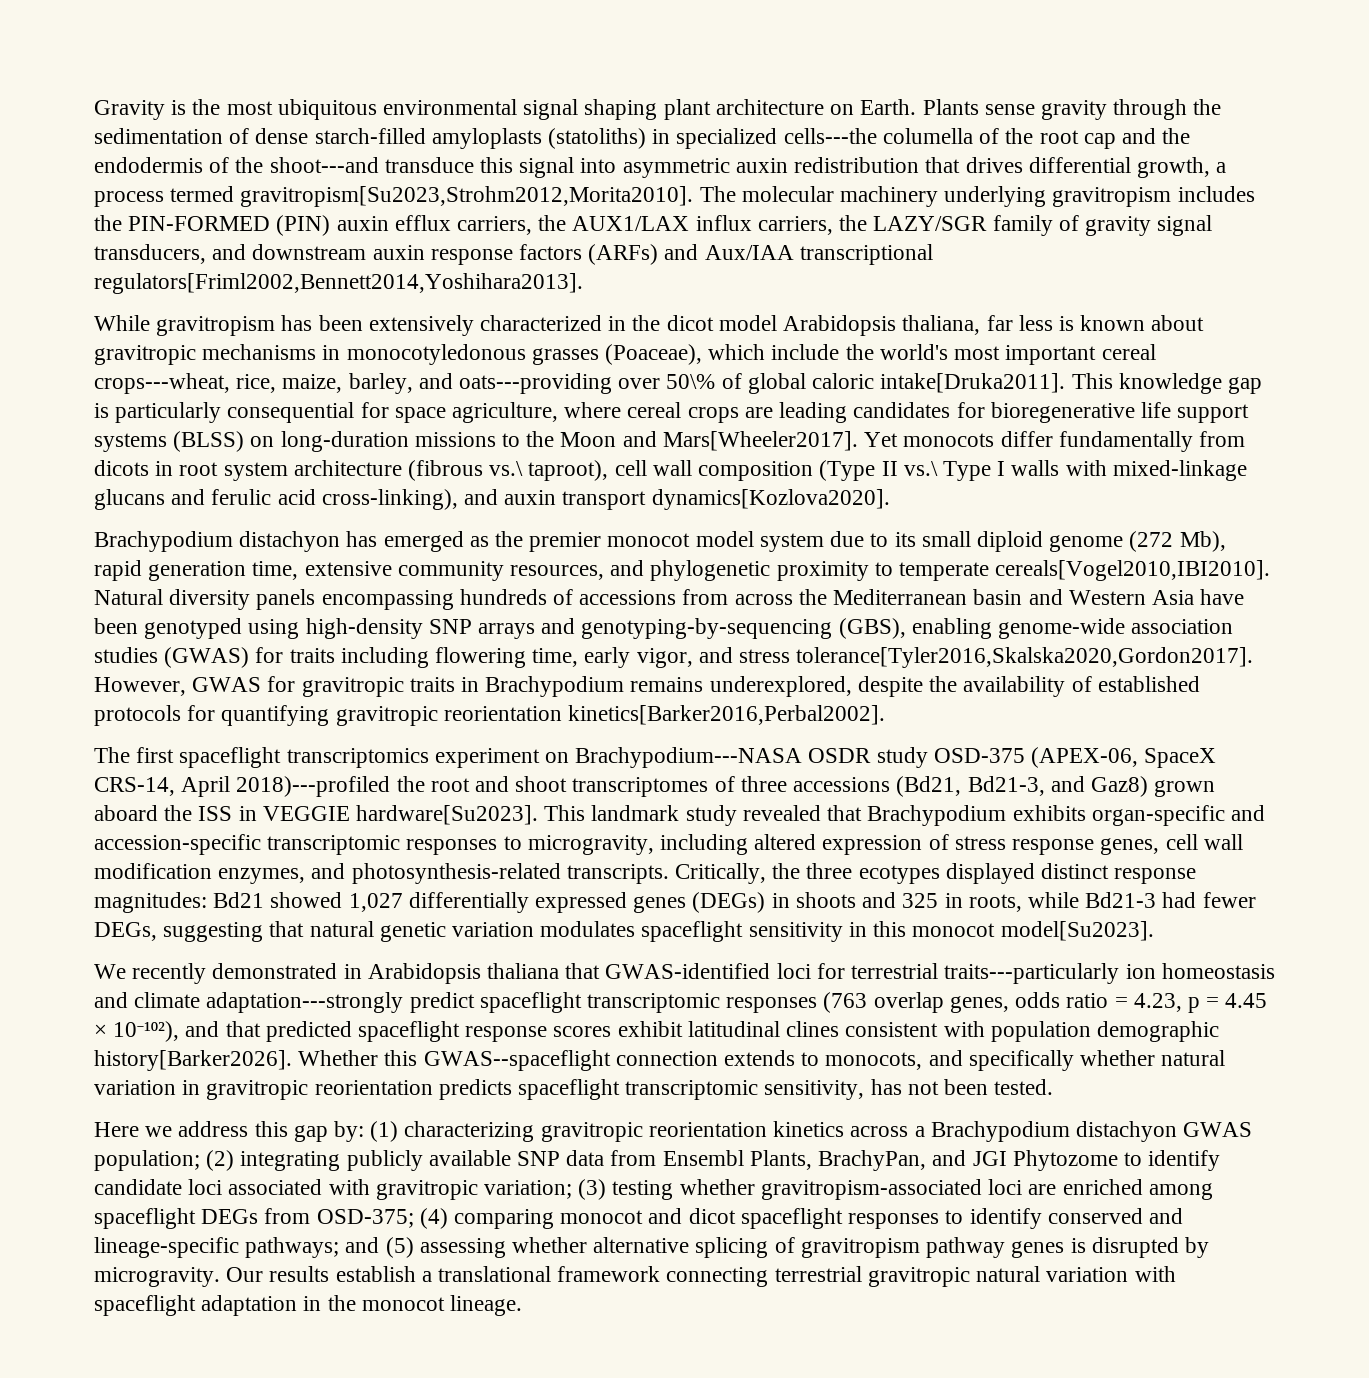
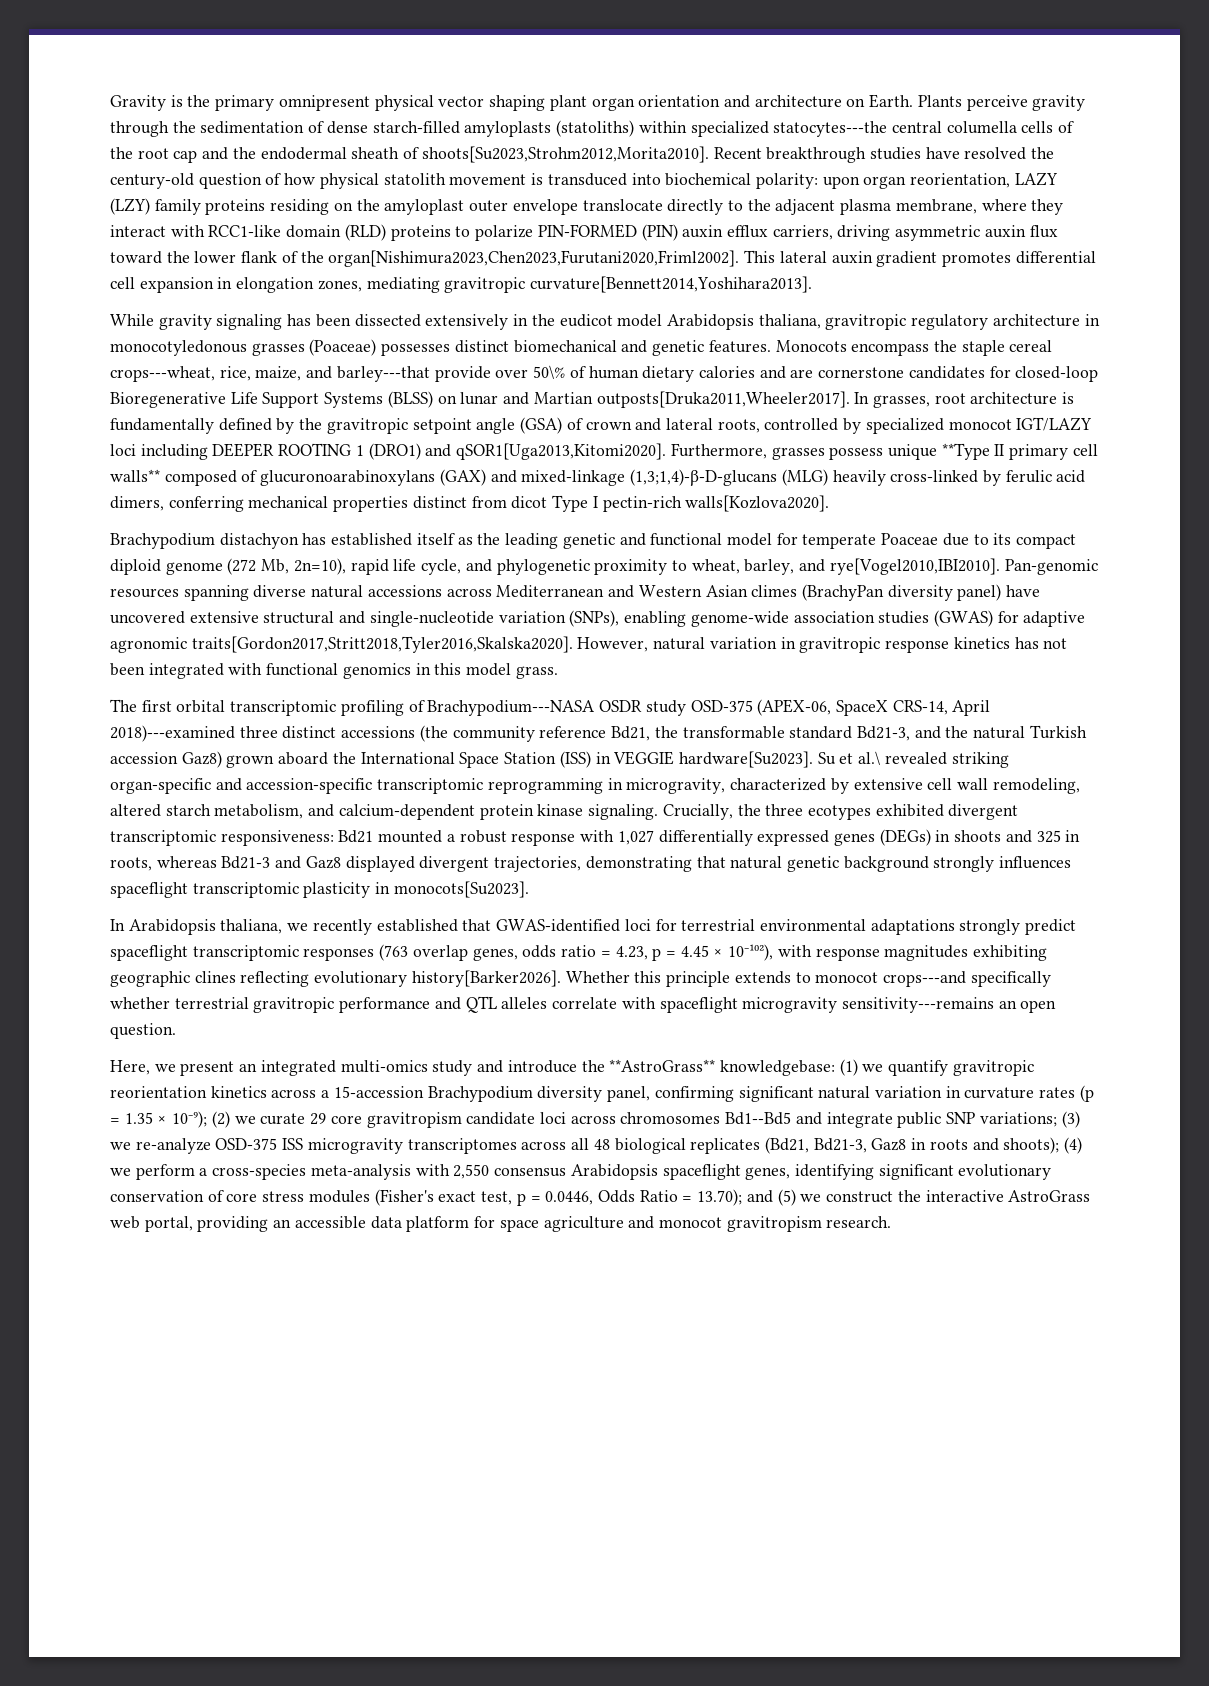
[226,99,711,120] most ubiquitous environmental signal shaping plant -> [215,95,750,111] primary omnipresent physical vector shaping plant organ orientation and
[984,104,1035,115] sense -> [966,95,1028,111] perceive
[652,128,973,149] in specialized cells---the columella -> [638,121,1054,137] within specialized statocytes---the central columella cells
[94,157,1227,178] [94,186,1255,207] [94,215,122,231] endodermis of the shoot---and transduce this signal into asymmetric auxin redistribution that drives differential growth, a process termed gravitropism[Su2023,Strohm2012,Morita2010]. The molecular machinery underlying gravitropism includes the -> [260,146,1055,163] [110,172,1058,189] [110,198,1064,215] [110,224,534,241] endodermal sheath of shoots[Su2023,Strohm2012,Morita2010]. Recent breakthrough studies have resolved the century-old question of how physical statolith movement is transduced into biochemical polarity: upon organ reorientation, LAZY (LZY) family proteins residing on the amyloplast outer envelope translocate directly to the adjacent plasma membrane, where they interact with RCC1-like domain (RLD) proteins to polarize
[538,215,1213,236] [94,244,933,265] [94,273,583,294] [94,315,714,336] the AUX1/LAX influx carriers, the LAZY/SGR family of gravity signal transducers, and downstream auxin response factors (ARFs) and Aux/IAA transcriptional regulators[Friml2002,Bennett2014,Yoshihara2013]. // While gravitropism has been extensively characterized in the dicot -> [837,225,1058,241] [110,250,1096,267] [110,276,813,293] [110,314,613,330] driving asymmetric auxin flux toward the lower flank of the organ[Nishimura2023,Chen2023,Furutani2020,Friml2002]. This lateral auxin gradient promotes differential cell expansion in elongation zones, mediating gravitropic curvature[Bennett2014,Yoshihara2013]. // While gravity signaling has been dissected extensively in the eudicot
[986,315,1205,331] [94,344,1156,365] [94,373,1262,394] [94,402,1250,423] [94,431,1245,452] [94,460,1247,481] [94,489,890,510] [94,531,824,552] far less is known about gravitropic mechanisms in monocotyledonous grasses (Poaceae), which include the world's most important cereal crops---wheat, rice, maize, barley, and oats---providing over 50\% of global caloric intake[Druka2011]. This knowledge gap is particularly consequential for space agriculture, where cereal crops are leading candidates for bioregenerative life support systems (BLSS) on long-duration missions to the Moon and Mars[Wheeler2017]. Yet monocots differ fundamentally from dicots in root system architecture (fibrous vs.\ taproot), cell wall composition (Type II vs.\ Type I walls with mixed-linkage glucans and ferulic acid cross-linking), and auxin transport dynamics[Kozlova2020]. // Brachypodium distachyon has emerged as the premier monocot model system -> [825,314,1100,330] [110,339,1053,356] [110,365,1099,382] [110,391,1075,408] [110,417,1093,434] [110,443,1098,460] [110,469,1086,486] [110,495,830,512] [110,533,939,549] gravitropic regulatory architecture in monocotyledonous grasses (Poaceae) possesses distinct biomechanical and genetic features. Monocots encompass the staple cereal crops---wheat, rice, maize, and barley---that provide over 50\% of human dietary calories and are cornerstone candidates for closed-loop Bioregenerative Life Support Systems (BLSS) on lunar and Martian outposts[Druka2011,Wheeler2017]. In grasses, root architecture is fundamentally defined by the gravitropic setpoint angle (GSA) of crown and lateral roots, controlled by specialized monocot IGT/LAZY loci including DEEPER ROOTING 1 (DRO1) and qSOR1[Uga2013,Kitomi2020]. Furthermore, grasses possess unique **Type II primary cell walls** composed of glucuronoarabinoxylans (GAX) and mixed-linkage (1,3;1,4)-β-D-glucans (MLG) heavily cross-linked by ferulic acid dimers, conferring mechanical properties distinct from dicot Type I pectin-rich walls[Kozlova2020]. // Brachypodium distachyon has established itself as the leading genetic and functional model for temperate Poaceae
[921,531,971,547] small -> [1016,534,1077,549] compact
[1179,531,1226,552] [94,560,1271,581] [94,589,1245,610] [94,618,906,639] Mb), rapid generation time, extensive community resources, and phylogenetic proximity to temperate cereals[Vogel2010,IBI2010]. Natural diversity panels encompassing hundreds of accessions from across the Mediterranean basin and Western Asia have been genotyped using high-density SNP arrays and genotyping-by-sequencing (GBS), -> [261,558,1098,575] [110,584,1041,601] [110,610,620,627] Mb, 2n=10), rapid life cycle, and phylogenetic proximity to wheat, barley, and rye[Vogel2010,IBI2010]. Pan-genomic resources spanning diverse natural accessions across Mediterranean and Western Asian climes (BrachyPan diversity panel) have uncovered extensive structural and single-nucleotide variation (SNPs),
[289,647,1254,668] [94,676,1200,697] [94,705,886,726] [94,747,570,768] traits including flowering time, early vigor, and stress tolerance[Tyler2016,Skalska2020,Gordon2017]. However, GWAS for gravitropic traits in Brachypodium remains underexplored, despite the availability of established protocols for quantifying gravitropic reorientation kinetics[Barker2016,Perbal2002]. // The first spaceflight transcriptomics experiment on -> [1023,611,1086,627] [110,636,1068,653] [110,663,558,679] [110,699,425,716] adaptive agronomic traits[Gordon2017,Stritt2018,Tyler2016,Skalska2020]. However, natural variation in gravitropic response kinetics has not been integrated with functional genomics in this model grass. // The first orbital transcriptomic profiling of
[236,776,1216,797] [94,805,1265,826] [94,834,1243,855] [94,863,1197,884] [94,892,343,913] 2018)---profiled the root and shoot transcriptomes of three accessions (Bd21, Bd21-3, and Gaz8) grown aboard the ISS in VEGGIE hardware[Su2023]. This landmark study revealed that Brachypodium exhibits organ-specific and accession-specific transcriptomic responses to microgravity, including altered expression of stress response genes, cell wall modification enzymes, and photosynthesis-related transcripts. Critically, the three ecotypes displayed distinct response magnitudes: Bd21 showed -> [110,725,1087,742] [110,751,1009,768] [110,778,1080,794] [110,804,1019,820] [110,830,615,846] 2018)---examined three distinct accessions (the community reference Bd21, the transformable standard Bd21-3, and the natural Turkish accession Gaz8) grown aboard the International Space Station (ISS) in VEGGIE hardware[Su2023]. Su et al.\ revealed striking organ-specific and accession-specific transcriptomic reprogramming in microgravity, characterized by extensive cell wall remodeling, altered starch metabolism, and calcium-dependent protein kinase signaling. Crucially, the three ecotypes exhibited divergent transcriptomic responsiveness: Bd21 mounted a robust response with
[1027,892,1256,908] [94,921,1154,942] [94,963,560,984] while Bd21-3 had fewer DEGs, suggesting that natural genetic variation modulates spaceflight sensitivity in this monocot model[Su2023]. // We recently demonstrated in Arabidopsis thaliana -> [156,856,1072,872] [110,881,529,898] [110,919,458,935] whereas Bd21-3 and Gaz8 displayed divergent trajectories, demonstrating that natural genetic background strongly influences spaceflight transcriptomic plasticity in monocots[Su2023]. // In Arabidopsis thaliana, we recently established
[944,963,1275,984] [94,992,404,1013] traits---particularly ion homeostasis and climate adaptation---strongly -> [759,919,1021,935] environmental adaptations strongly
[185,1021,1219,1042] [94,1050,1226,1071] [94,1079,1054,1100] [94,1121,535,1142] and that predicted spaceflight response scores exhibit latitudinal clines consistent with population demographic history[Barker2026]. Whether this GWAS--spaceflight connection extends to monocots, and specifically whether natural variation in gravitropic reorientation predicts spaceflight transcriptomic sensitivity, has not been tested. // Here we address this gap by: (1) characterizing -> [777,945,1048,961] [110,970,1051,987] [110,996,1057,1013] [110,1023,176,1039] [110,1059,949,1076] with response magnitudes exhibiting geographic clines reflecting evolutionary history[Barker2026]. Whether this principle extends to monocot crops---and specifically whether terrestrial gravitropic performance and QTL alleles correlate with spaceflight microgravity sensitivity---remains an open question. // Here, we present an integrated multi-omics study and introduce the **AstroGrass** knowledgebase: (1) we quantify
[930,1121,1253,1142] [94,1150,1221,1171] [94,1179,1213,1200] [94,1208,1183,1229] [94,1237,1209,1258] [94,1266,1176,1287] [94,1295,523,1316] Brachypodium distachyon GWAS population; (2) integrating publicly available SNP data from Ensembl Plants, BrachyPan, and JGI Phytozome to identify candidate loci associated with gravitropic variation; (3) testing whether gravitropism-associated loci are enriched among spaceflight DEGs from OSD-375; (4) comparing monocot and dicot spaceflight responses to identify conserved and lineage-specific pathways; and (5) assessing whether alternative splicing of gravitropism pathway genes is disrupted by microgravity. Our results establish a translational framework connecting terrestrial gravitropic natural variation with spaceflight adaptation in the monocot lineage. -> [333,1085,1094,1102] [110,1111,1080,1128] [110,1137,1083,1154] [110,1164,1052,1180] [110,1189,1091,1206] [110,1216,892,1232] 15-accession Brachypodium diversity panel, confirming significant natural variation in curvature rates (p = 1.35 × 10⁻⁹); (2) we curate 29 core gravitropism candidate loci across chromosomes Bd1--Bd5 and integrate public SNP variations; (3) we re-analyze OSD-375 ISS microgravity transcriptomes across all 48 biological replicates (Bd21, Bd21-3, Gaz8 in roots and shoots); (4) we perform a cross-species meta-analysis with 2,550 consensus Arabidopsis spaceflight genes, identifying significant evolutionary conservation of core stress modules (Fisher's exact test, p = 0.0446, Odds Ratio = 13.70); and (5) we construct the interactive AstroGrass web portal, providing an accessible data platform for space agriculture and monocot gravitropism research.

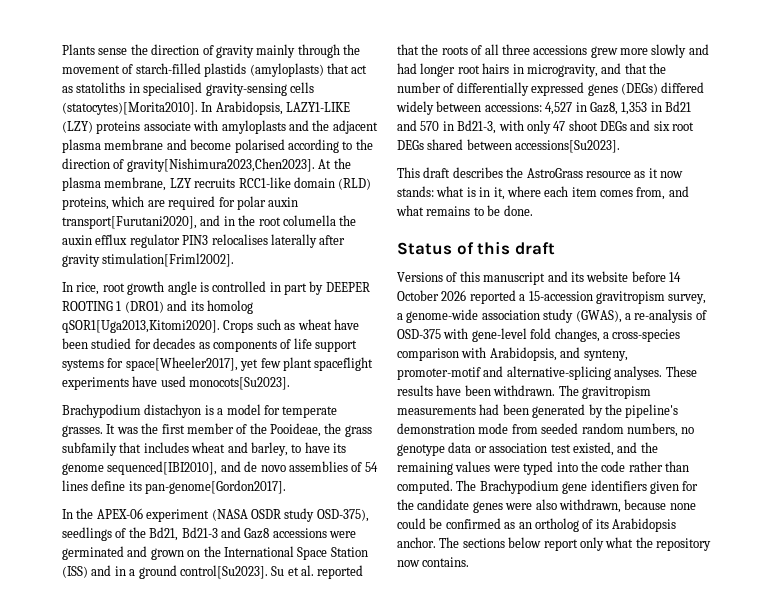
[110,94,1086,111] [110,120,1075,137] [110,146,1055,163] [110,172,1058,189] [110,198,1064,215] [110,224,1058,241] [110,250,1096,267] [110,276,813,293] [110,314,1100,330] [110,339,1053,356] [110,365,1099,382] [110,391,1075,408] [110,417,1093,434] [110,444,208,460] Gravity is the primary omnipresent physical vector shaping plant organ orientation and architecture on Earth. Plants perceive gravity through the sedimentation of dense starch-filled amyloplasts (statoliths) within specialized statocytes---the central columella cells of the root cap and the endodermal sheath of shoots[Su2023,Strohm2012,Morita2010]. Recent breakthrough studies have resolved the century-old question of how physical statolith movement is transduced into biochemical polarity: upon organ reorientation, LAZY (LZY) family proteins residing on the amyloplast outer envelope translocate directly to the adjacent plasma membrane, where they interact with RCC1-like domain (RLD) proteins to polarize PIN-FORMED (PIN) auxin efflux carriers, driving asymmetric auxin flux toward the lower flank of the organ[Nishimura2023,Chen2023,Furutani2020,Friml2002]. This lateral auxin gradient promotes differential cell expansion in elongation zones, mediating gravitropic curvature[Bennett2014,Yoshihara2013]. // While gravity signaling has been dissected extensively in the eudicot model Arabidopsis thaliana, gravitropic regulatory architecture in monocotyledonous grasses (Poaceae) possesses distinct biomechanical and genetic features. Monocots encompass the staple cereal crops---wheat, rice, maize, and barley---that provide over 50\% of human dietary calories and are cornerstone candidates for closed-loop Bioregenerative Life Support Systems (BLSS) on lunar and Martian outposts[Druka2011,Wheeler2017]. In grasses, root architecture is fundamentally defined by the gravitropic setpoint angle (GSA) of crown and lateral roots, controlled by specialized monocot IGT/LAZY loci including -> [62,44,360,58] [62,63,368,77] [62,82,314,96] [62,101,351,115] [62,120,378,134] [62,139,373,153] [62,158,351,172] [62,177,372,191] [62,196,299,210] [62,215,357,229] [62,234,346,248] [62,253,235,267] [62,281,324,295] Plants sense the direction of gravity mainly through the movement of starch-filled plastids (amyloplasts) that act as statoliths in specialised gravity-sensing cells (statocytes)[Morita2010]. In Arabidopsis, LAZY1-LIKE (LZY) proteins associate with amyloplasts and the adjacent plasma membrane and become polarised according to the direction of gravity[Nishimura2023,Chen2023]. At the plasma membrane, LZY recruits RCC1-like domain (RLD) proteins, which are required for polar auxin transport[Furutani2020], and in the root columella the auxin efflux regulator PIN3 relocalises laterally after gravity stimulation[Friml2002]. // In rice, root growth angle is controlled in part by
[456,443,1098,460] [110,469,1086,486] [110,495,830,512] [110,533,1077,549] [110,558,1098,575] [110,584,1041,601] [110,610,1086,627] [110,636,1068,653] [110,663,558,679] [110,699,991,716] [110,725,1087,742] [110,751,329,768] qSOR1[Uga2013,Kitomi2020]. Furthermore, grasses possess unique **Type II primary cell walls** composed of glucuronoarabinoxylans (GAX) and mixed-linkage (1,3;1,4)-β-D-glucans (MLG) heavily cross-linked by ferulic acid dimers, conferring mechanical properties distinct from dicot Type I pectin-rich walls[Kozlova2020]. // Brachypodium distachyon has established itself as the leading genetic and functional model for temperate Poaceae due to its compact diploid genome (272 Mb, 2n=10), rapid life cycle, and phylogenetic proximity to wheat, barley, and rye[Vogel2010,IBI2010]. Pan-genomic resources spanning diverse natural accessions across Mediterranean and Western Asian climes (BrachyPan diversity panel) have uncovered extensive structural and single-nucleotide variation (SNPs), enabling genome-wide association studies (GWAS) for adaptive agronomic traits[Gordon2017,Stritt2018,Tyler2016,Skalska2020]. However, natural variation in gravitropic response kinetics has not been integrated with functional genomics in this model grass. // The first orbital transcriptomic profiling of Brachypodium---NASA OSDR study OSD-375 (APEX-06, SpaceX CRS-14, April 2018)---examined three distinct accessions (the community reference Bd21, the transformable standard Bd21-3, and the natural Turkish accession Gaz8) grown aboard -> [190,300,253,314] [62,319,359,333] [62,338,357,352] [62,357,374,371] [62,376,291,390] [62,404,338,418] [62,423,372,437] [62,442,346,456] [62,461,378,475] [62,480,287,494] [62,508,369,522] [62,527,356,541] [62,546,201,560] its homolog qSOR1[Uga2013,Kitomi2020]. Crops such as wheat have been studied for decades as components of life support systems for space[Wheeler2017], yet few plant spaceflight experiments have used monocots[Su2023]. // Brachypodium distachyon is a model for temperate grasses. It was the first member of the Pooideae, the grass subfamily that includes wheat and barley, to have its genome sequenced[IBI2010], and de novo assemblies of 54 lines define its pan-genome[Gordon2017]. // In the APEX-06 experiment (NASA OSDR study OSD-375), seedlings of the Bd21, Bd21-3 and Gaz8 accessions were germinated and grown on
[595,751,1009,768] [110,778,1080,794] [110,804,1019,820] [110,829,1081,846] [110,856,1072,872] [110,881,529,898] [110,919,1077,935] [110,944,1048,961] [110,970,1051,987] [110,996,1057,1013] [110,1023,176,1039] [110,1059,1034,1076] [110,1085,1094,1102] [110,1111,1080,1128] [110,1137,1083,1154] [110,1164,1052,1180] [110,1189,1091,1206] [110,1216,892,1232] in VEGGIE hardware[Su2023]. Su et al.\ revealed striking organ-specific and accession-specific transcriptomic reprogramming in microgravity, characterized by extensive cell wall remodeling, altered starch metabolism, and calcium-dependent protein kinase signaling. Crucially, the three ecotypes exhibited divergent transcriptomic responsiveness: Bd21 mounted a robust response with 1,027 differentially expressed genes (DEGs) in shoots and 325 in roots, whereas Bd21-3 and Gaz8 displayed divergent trajectories, demonstrating that natural genetic background strongly influences spaceflight transcriptomic plasticity in monocots[Su2023]. // In Arabidopsis thaliana, we recently established that GWAS-identified loci for terrestrial environmental adaptations strongly predict spaceflight transcriptomic responses (763 overlap genes, odds ratio = 4.23, p = 4.45 × 10⁻¹⁰²), with response magnitudes exhibiting geographic clines reflecting evolutionary history[Barker2026]. Whether this principle extends to monocot crops---and specifically whether terrestrial gravitropic performance and QTL alleles correlate with spaceflight microgravity sensitivity---remains an open question. // Here, we present an integrated multi-omics study and introduce the **AstroGrass** knowledgebase: (1) we quantify gravitropic reorientation kinetics across a 15-accession Brachypodium diversity panel, confirming significant natural variation in curvature rates (p = 1.35 × 10⁻⁹); (2) we curate 29 core gravitropism candidate loci across chromosomes Bd1--Bd5 and integrate public SNP variations; (3) we re-analyze OSD-375 ISS microgravity transcriptomes across all 48 biological replicates (Bd21, Bd21-3, Gaz8 in roots and shoots); (4) we perform a cross-species meta-analysis with 2,550 consensus Arabidopsis spaceflight genes, identifying significant evolutionary conservation of core stress modules (Fisher's exact test, p = 0.0446, Odds Ratio = 13.70); and (5) we construct the interactive AstroGrass web portal, providing an accessible data platform for space agriculture and monocot gravitropism research. -> [91,565,364,579] [397,44,709,58] [397,63,666,77] [397,82,705,96] [396,101,691,115] [397,120,695,134] [397,139,621,153] [397,167,683,178] [397,186,689,200] [396,205,533,216] [397,241,555,255] [397,271,681,285] [397,290,707,304] [397,309,707,323] [397,328,681,342] [397,347,628,361] [397,366,697,380] [397,385,651,399] [397,404,679,418] [397,423,695,437] [397,442,658,456] [397,461,689,475] [397,480,699,494] [397,499,696,513] [397,518,676,532] [397,537,711,551] [397,557,470,567] and in a ground control[Su2023]. Su et al. reported that the roots of all three accessions grew more slowly and had longer root hairs in microgravity, and that the number of differentially expressed genes (DEGs) differed widely between accessions: 4,527 in Gaz8, 1,353 in Bd21 and 570 in Bd21-3, with only 47 shoot DEGs and six root DEGs shared between accessions[Su2023]. // This draft describes the AstroGrass resource as it now stands: what is in it, where each item comes from, and what remains to be done. // Status of this draft // Versions of this manuscript and its website before 14 October 2026 reported a 15-accession gravitropism survey, a genome-wide association study (GWAS), a re-analysis of OSD-375 with gene-level fold changes, a cross-species comparison with Arabidopsis, and synteny, promoter-motif and alternative-splicing analyses. These results have been withdrawn. The gravitropism measurements had been generated by the pipeline's demonstration mode from seeded random numbers, no genotype data or association test existed, and the remaining values were typed into the code rather than computed. The Brachypodium gene identifiers given for the candidate genes were also withdrawn, because none could be confirmed as an ortholog of its Arabidopsis anchor. The sections below report only what the repository now contains.

